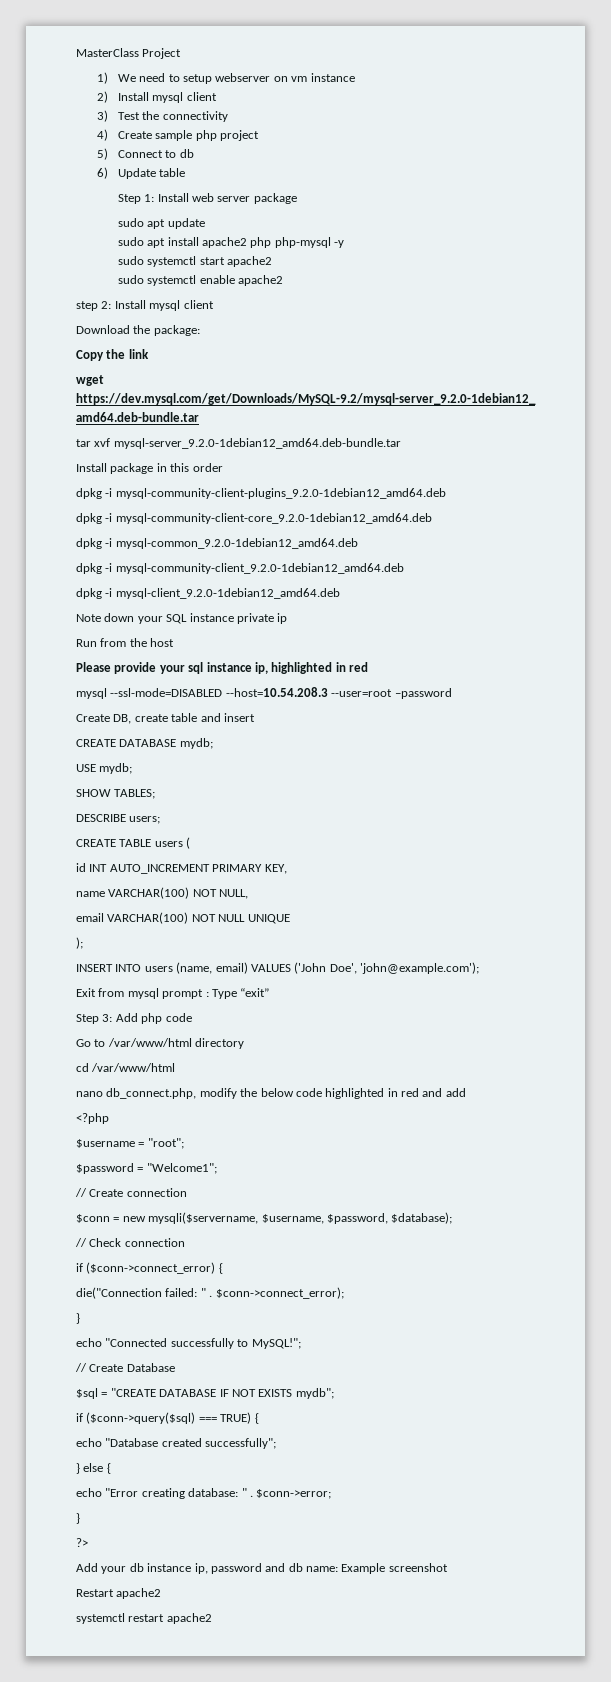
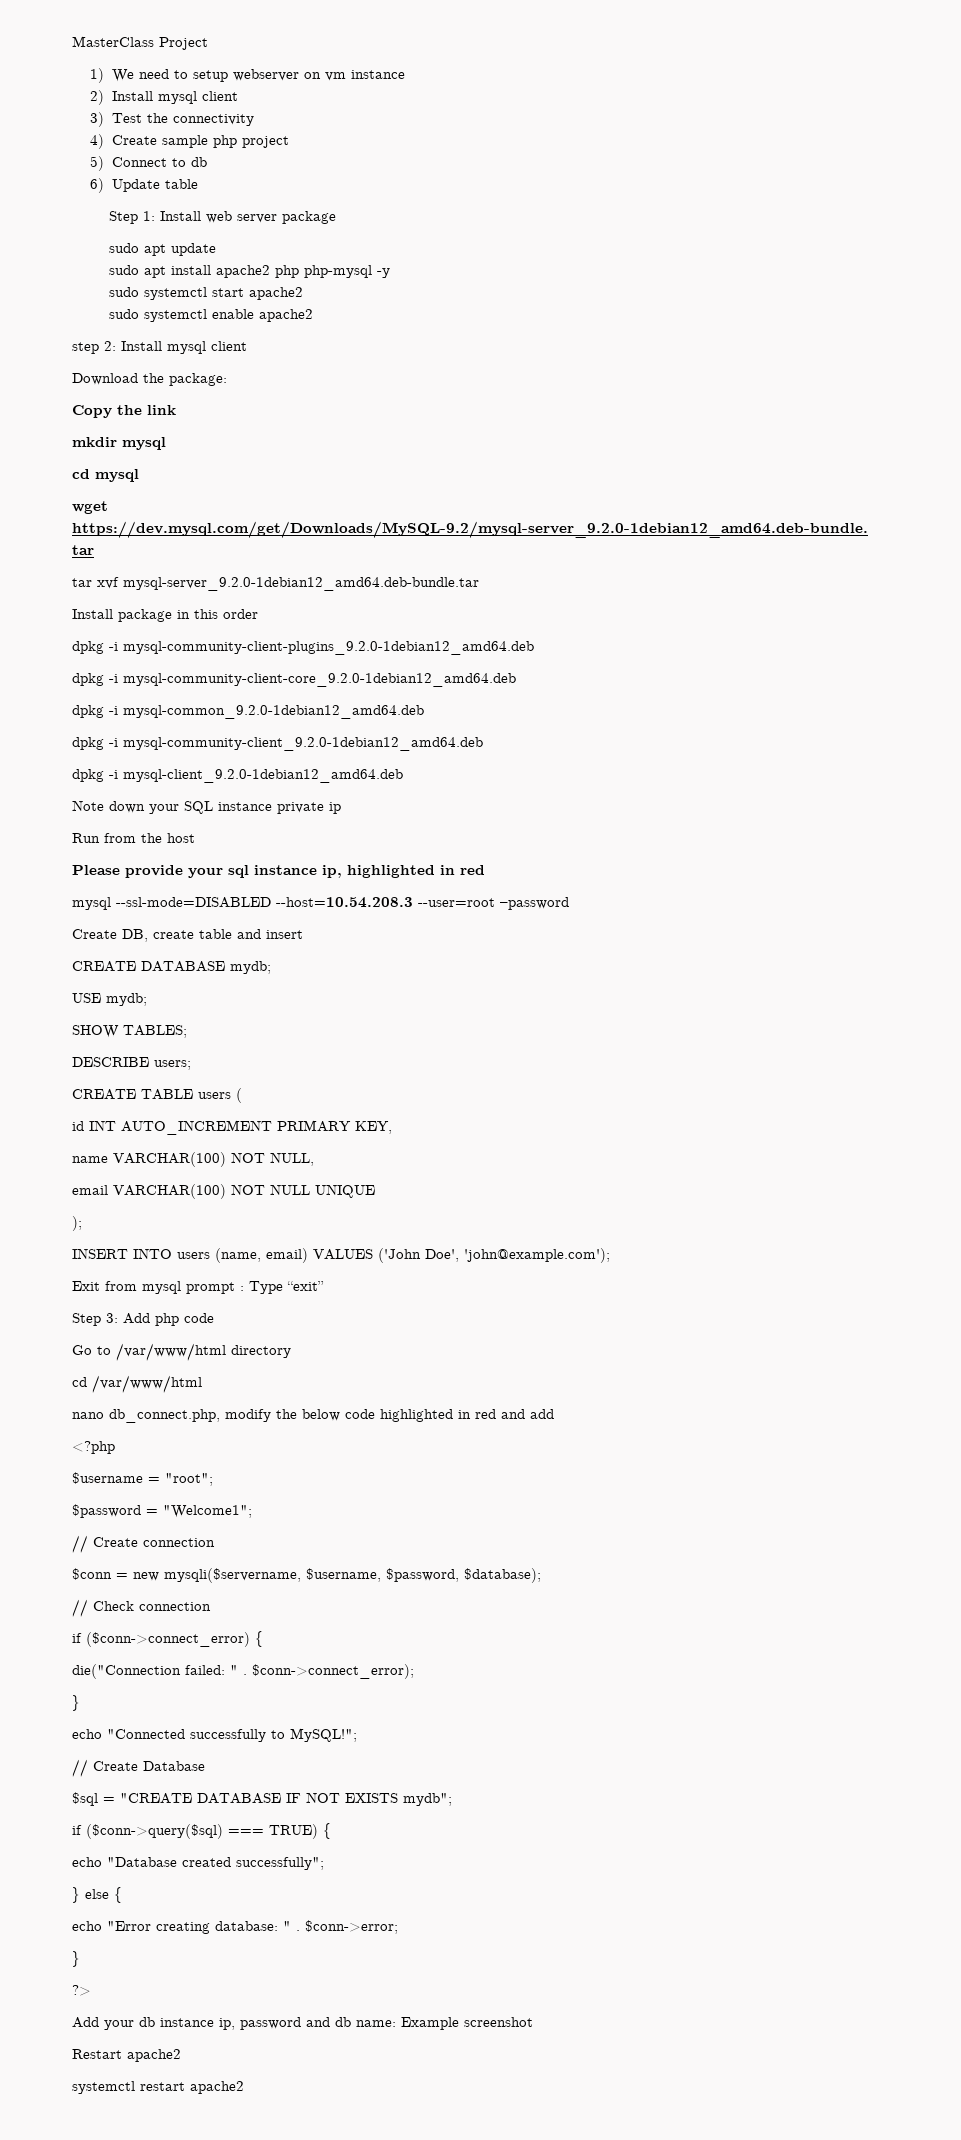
(149, 354) none -> [72,437,166,450] [72,469,139,482] // mkdir mysql // cd mysql

